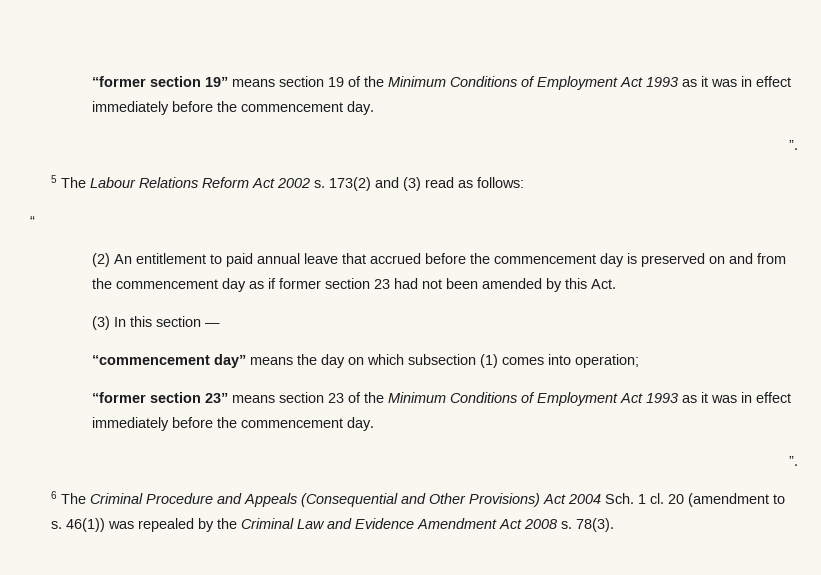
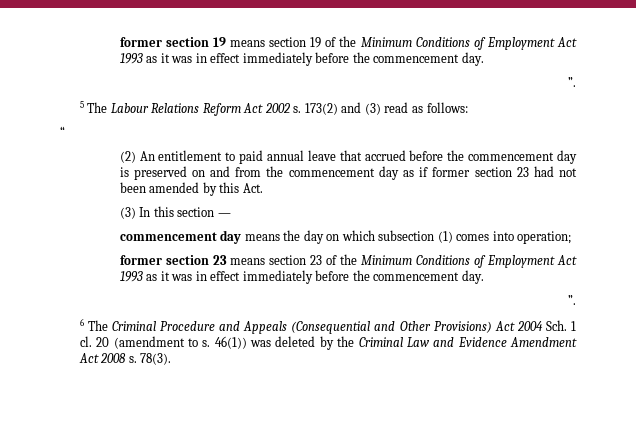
[92,76,229,87] “former section 19” -> [119,37,226,47] former section 19
[92,354,247,368] “commencement day” -> [119,230,242,244] commencement day
[92,392,229,403] “former section 23” -> [119,255,227,265] former section 23
[137,518,194,532] repealed -> [275,336,316,347] deleted

